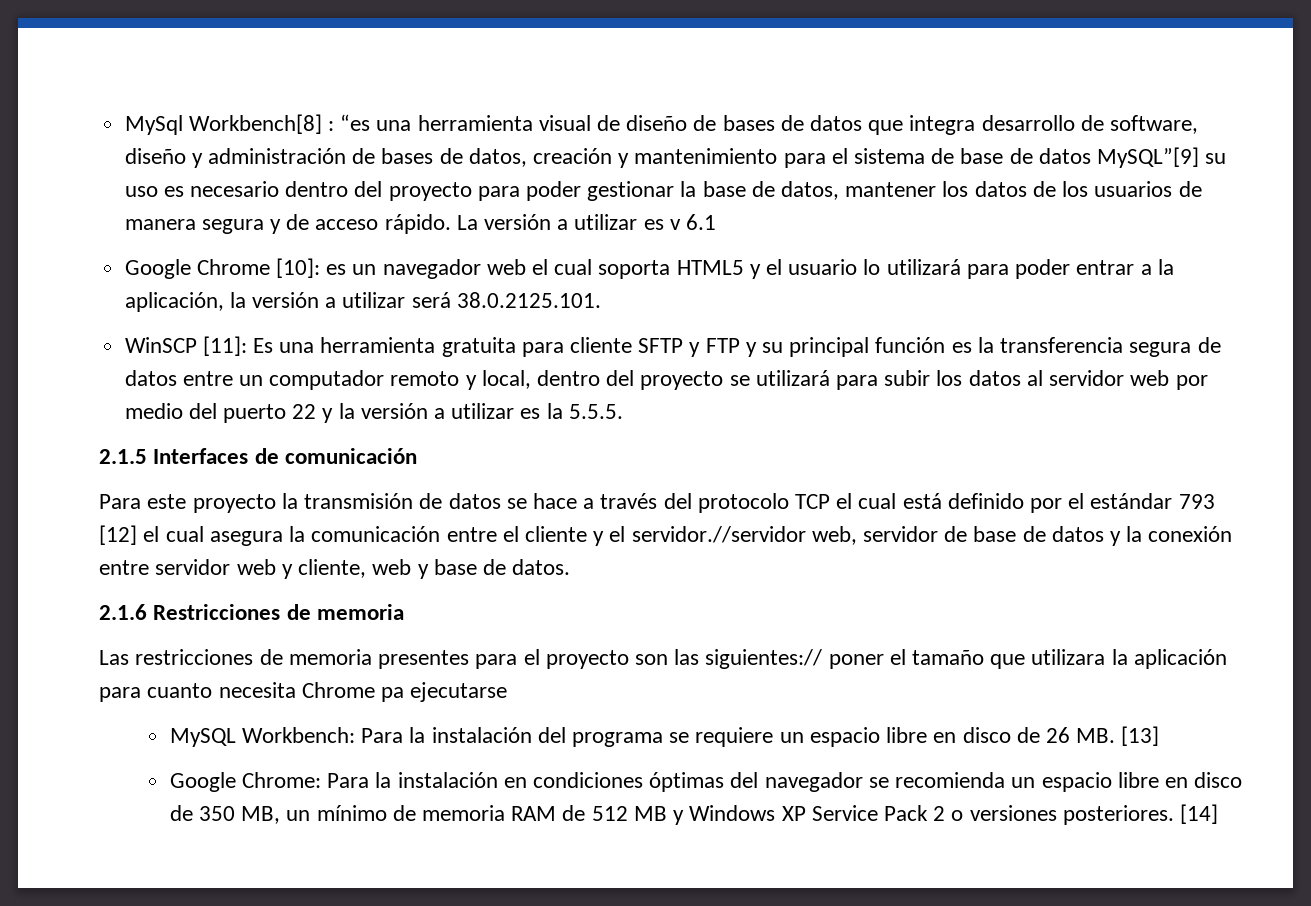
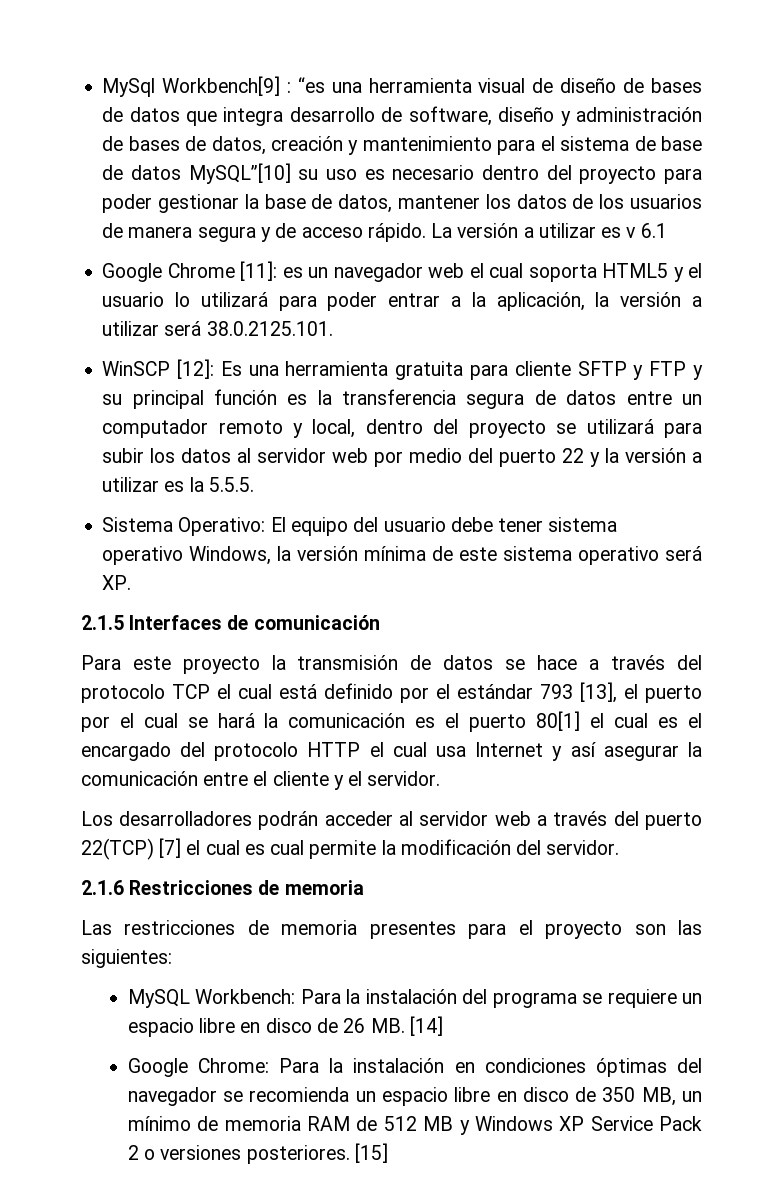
[188,114,322,134] Workbench[8] -> [162,76,281,96] Workbench[9]
[1097,147,1200,168] MySQL”[9] -> [188,163,291,184] MySQL”[10]
[275,258,320,278] [10]: -> [240,261,278,281] [11]:
[202,336,247,356] [11]: -> [176,359,214,379] [12]:
(623, 411) none -> [102,517,618,536] [102,546,703,565] [102,575,132,590] // Sistema Operativo: El equipo del usuario debe tener sistema operativo Windows, la versión mínima de este sistema operativo será XP.
[99,525,283,546] [12] el cual asegura -> [579,682,703,703] [80,711,702,732] [80,742,679,761] [13], el puerto por el cual se hará la comunicación es el puerto 80[1] el cual es el encargado del protocolo HTTP el cual usa Internet y así asegurar
[631,526,1233,546] [99,559,571,579] servidor.//servidor web, servidor de base de datos y la conexión entre servidor web y cliente, web y base de datos. -> [367,771,441,786] [80,811,703,830] [80,838,620,860] servidor. // Los desarrolladores podrán acceder al servidor web a través del puerto 22(TCP) [7] el cual es cual permite la modificación del servidor.
[705,649,1227,669] [99,682,508,702] siguientes:// poner el tamaño que utilizara la aplicación para cuanto necesita Chrome pa ejecutarse -> [80,949,172,968] siguientes:
[1121,726,1160,746] [13] -> [409,1016,443,1036] [14]
[1179,804,1218,824] [14] -> [354,1143,388,1163] [15]

